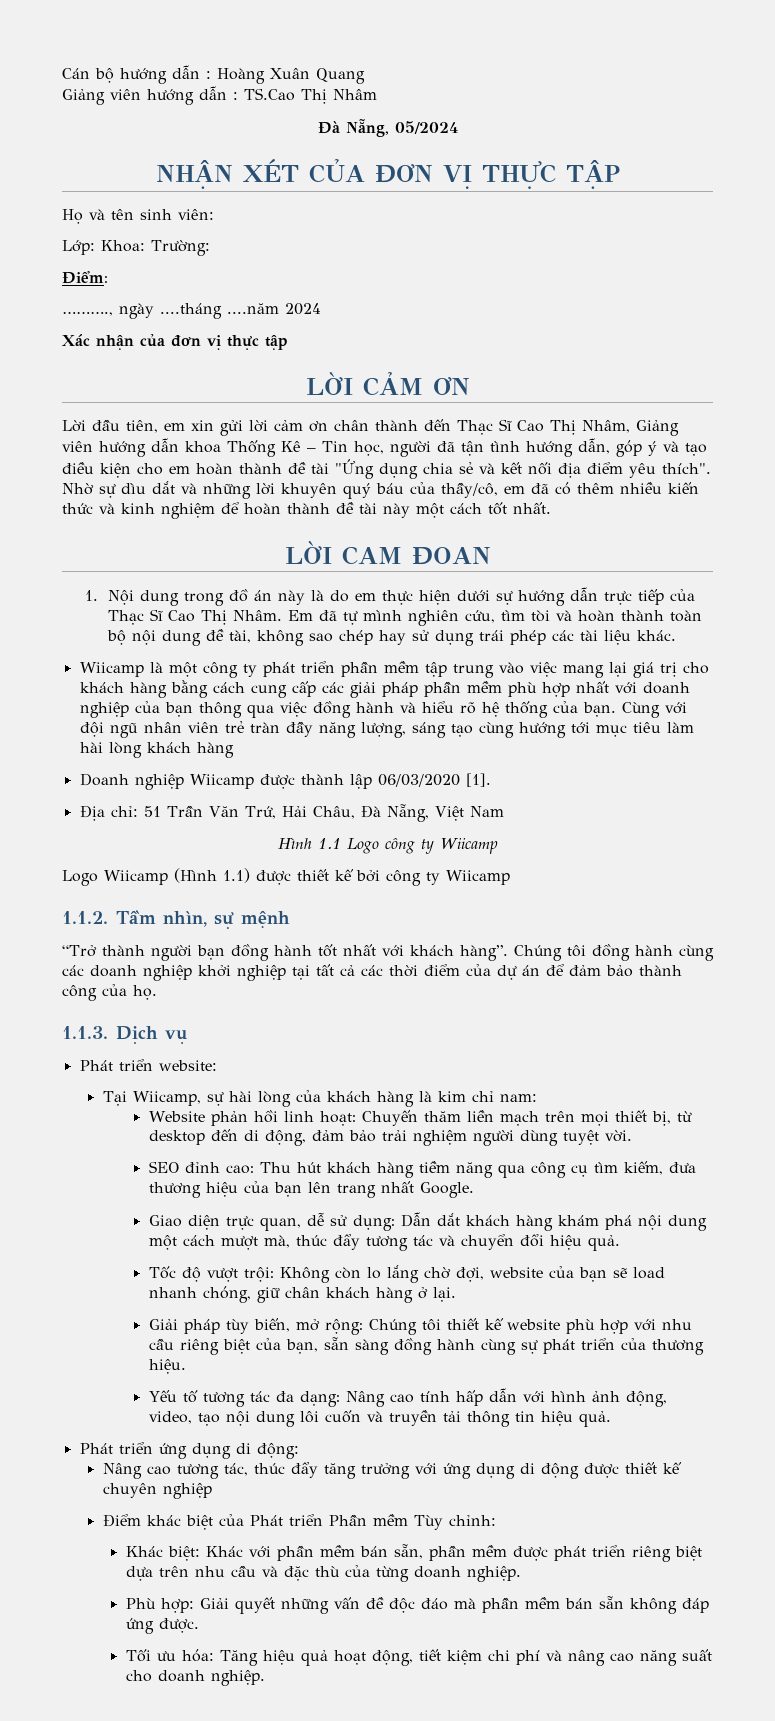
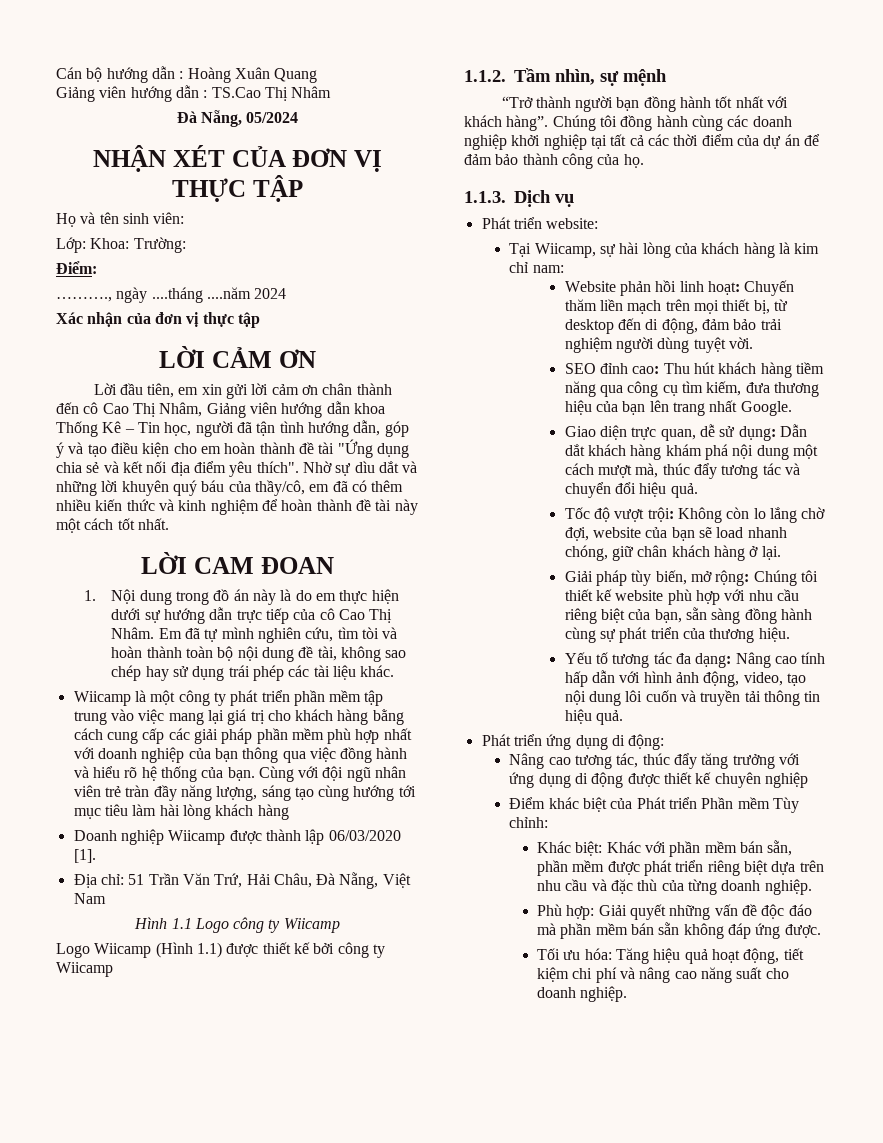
[457,419,512,435] Thạc Sĩ -> [83,402,99,414] cô
[108,609,164,625] Thạc Sĩ -> [319,608,335,620] cô

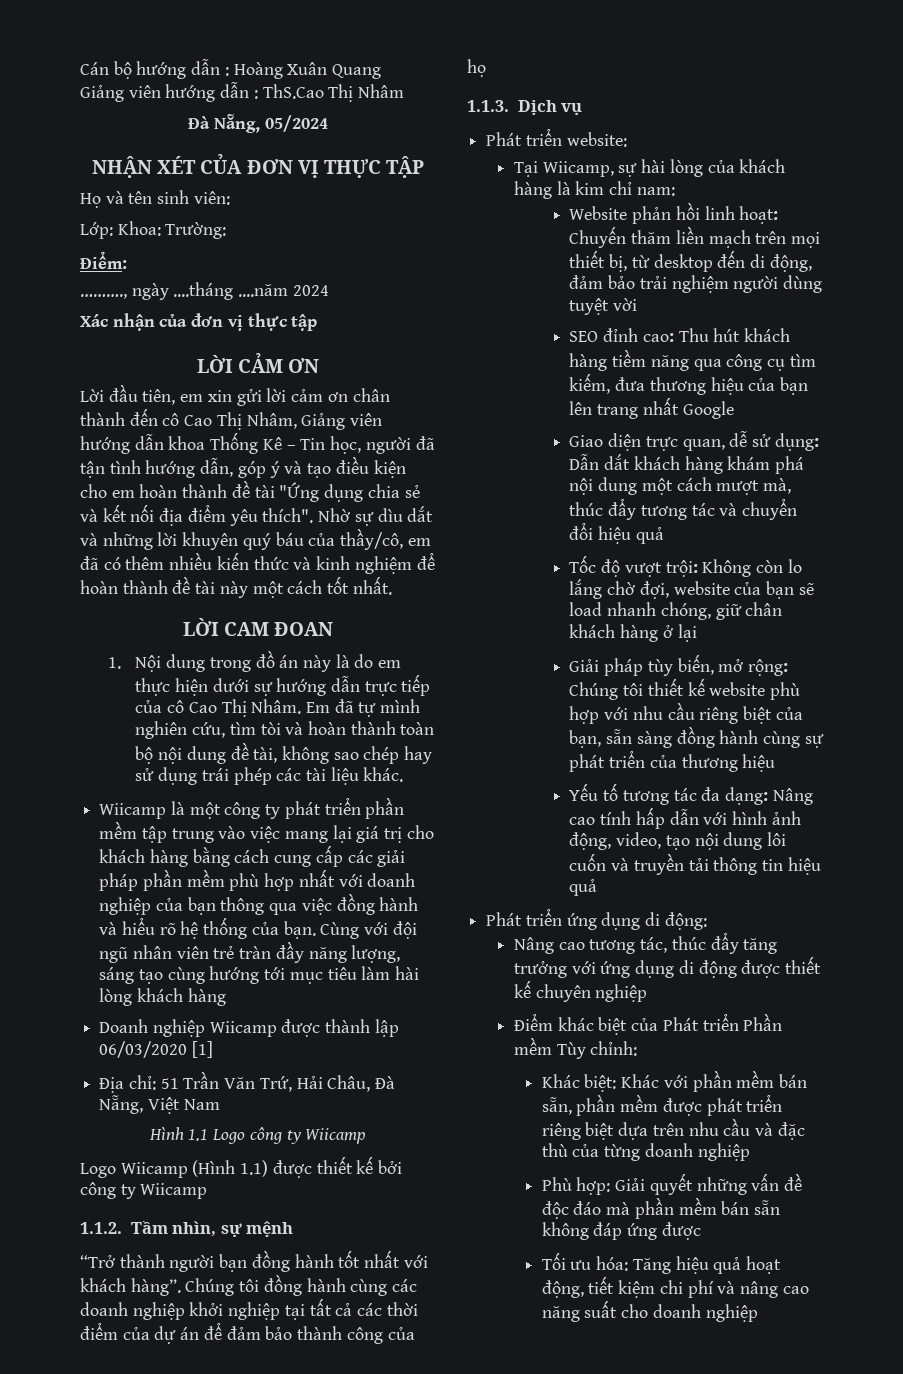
[211,87,261,98] TS.Cao -> [262,84,324,99] ThS.Cao
[73,849,96,863] [1]. -> [191,1041,213,1058] [1]
[623,154,644,168] họ. -> [467,59,486,77] họ
[728,337,753,349] vời. -> [613,298,638,311] vời
[740,401,792,416] Google. -> [682,401,734,419] Google
[670,483,698,498] quả. -> [635,527,664,544] quả
[761,546,781,560] lại. -> [677,624,697,642] lại
[758,627,790,642] hiệu. -> [742,754,776,772] hiệu
[595,710,623,725] quả. -> [569,879,598,896] quả
[764,879,812,895] nghiệp. -> [697,1143,750,1161] nghiệp
[784,924,821,938] được. -> [661,1222,701,1240] được
[580,986,628,1002] nghiệp. -> [705,1304,758,1322] nghiệp

